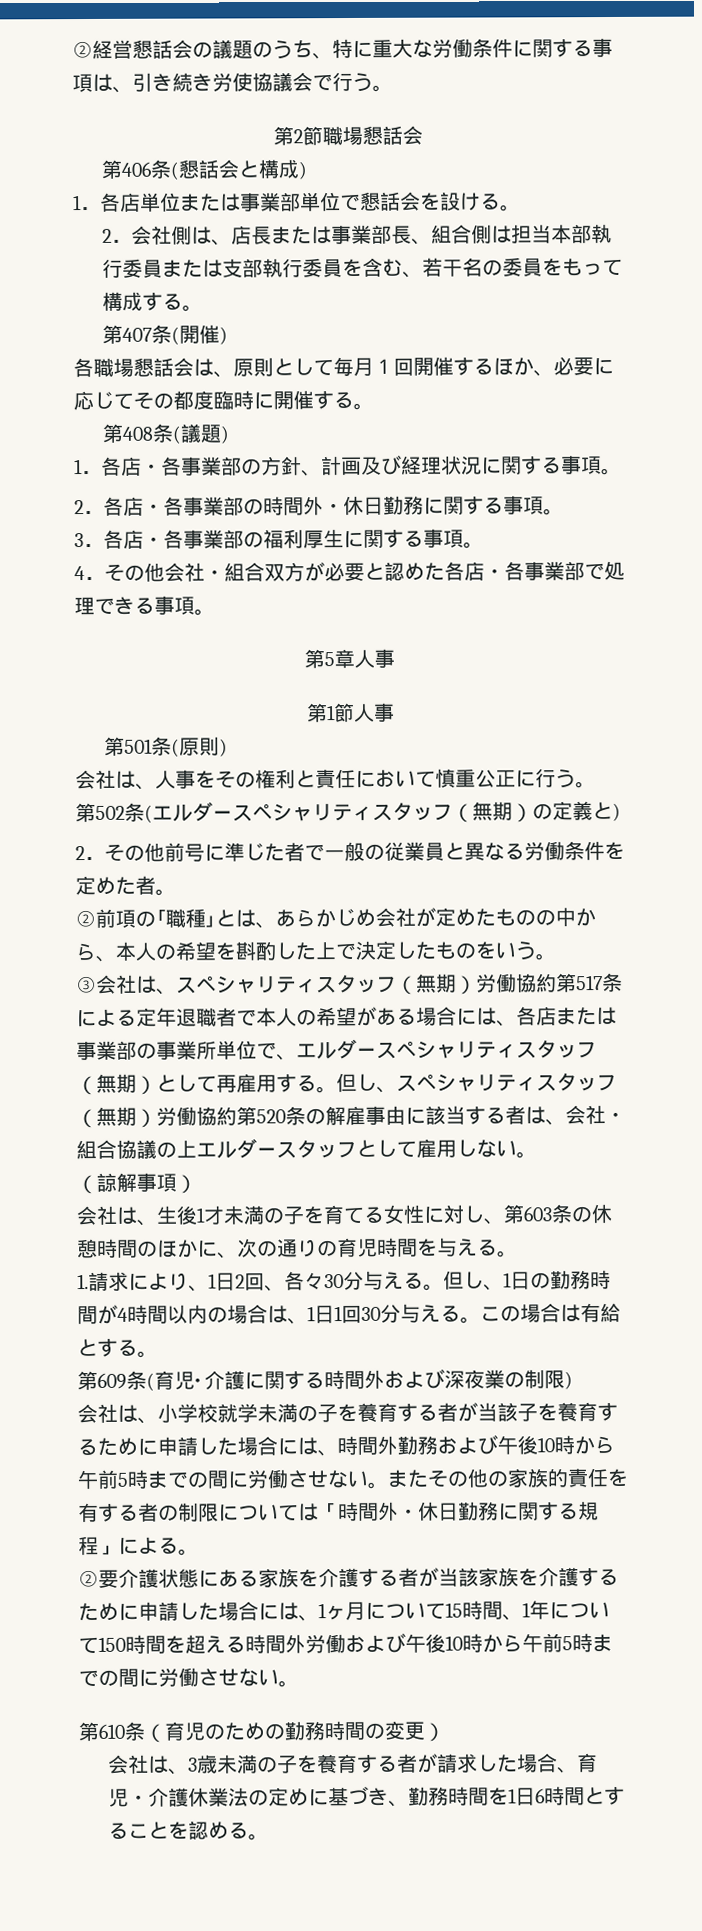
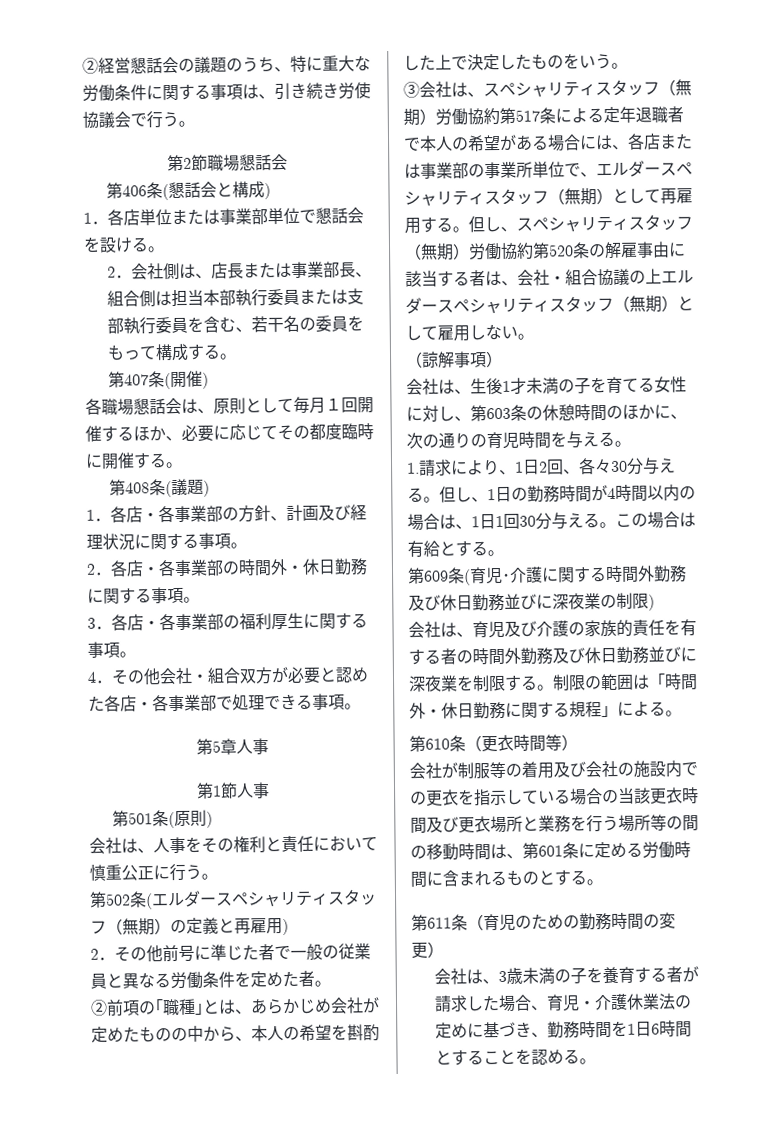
(613, 810) none -> [234,918,283,935] 再雇用
[296,1140,357,1159] タッフ -> [453,295,678,314] ペシャリティスタッフ（無期）
[384,1368,445,1389] および -> [653,565,687,583] [408,593,553,612] 勤務及び休日勤務並びに
[157,1402,618,1423] [77,1434,615,1457] [77,1468,489,1490] 小学校就学未満の子を養育する者が当該子を養育するために申請した場合には、時間外勤務および午後10時から午前5時までの間に労働させない。またその他 -> [472,620,569,639] 育児及び介護
[178,1502,299,1522] 制限について -> [472,646,697,666] [408,673,634,692] 時間外勤務及び休日勤務並びに深夜業を制限する。制限の範囲
[78,1567,619,1588] [78,1600,610,1622] [78,1632,613,1655] [78,1667,299,1688] [78,1721,125,1742] ②要介護状態にある家族を介護する者が当該家族を介護するために申請した場合には、1ヶ月について15時間、1年について150時間を超える時間外労働および午後10時から午前5時までの間に労働させない。 // 第610 -> [409,734,578,753] [409,760,698,780] [410,787,699,807] [410,814,699,834] [410,841,691,861] [410,869,603,888] [411,914,452,931] 第610条（更衣時間等） // 会社が制服等の着用及び会社の施設内での更衣を指示している場合の当該更衣時間及び更衣場所と業務を行う場所等の間の移動時間は、第601条に定める労働時間に含まれるものとする。 // 第611

